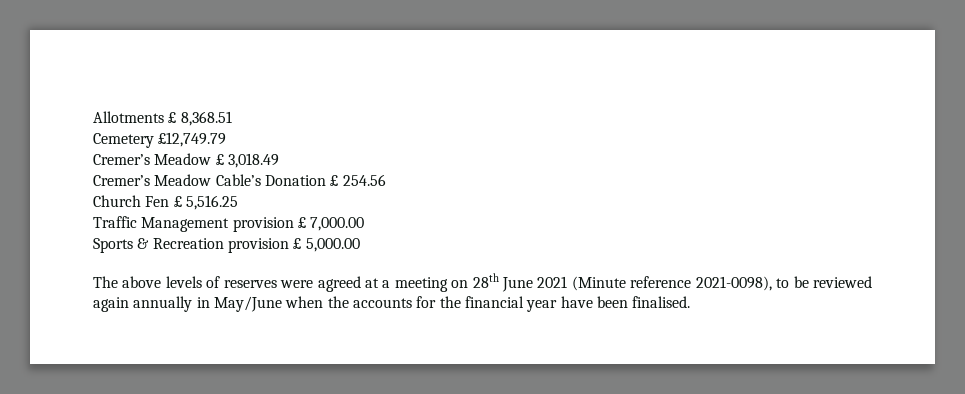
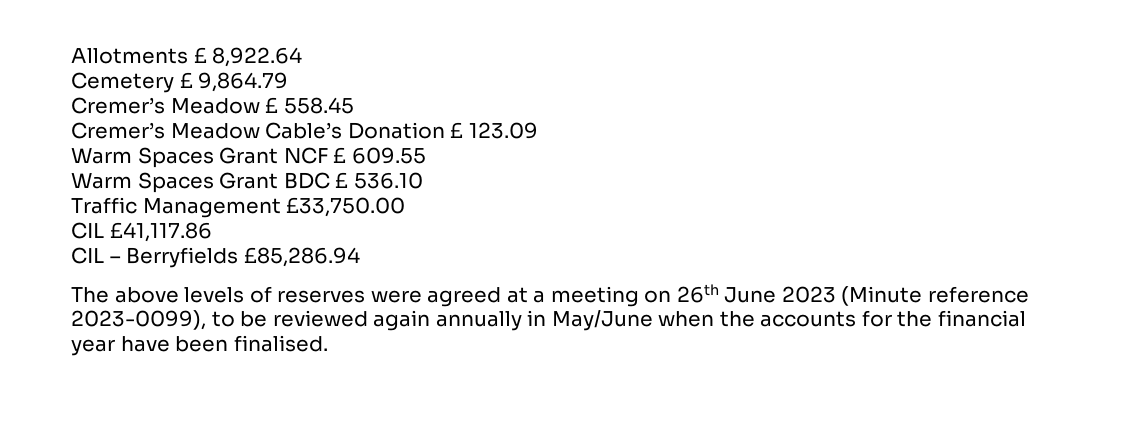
[180,111,232,126] 8,368.51 -> [212,47,303,67] 8,922.64
[158,132,227,147] £12,749.79 -> [179,72,289,92] £ 9,864.79
[227,153,279,168] 3,018.49 -> [283,97,354,114] 558.45
[342,174,386,186] [93,195,238,210] [93,216,365,232] [93,238,360,253] 254.56 // Church Fen £ 5,516.25 // Traffic Management provision £ 7,000.00 // Sports & Recreation provision £ 5,000.00 -> [468,122,538,139] [71,147,426,168] [71,172,423,193] [71,197,406,218] [71,222,212,242] [71,247,360,268] 123.09 // Warm Spaces Grant NCF £ 609.55 // Warm Spaces Grant BDC £ 536.10 // Traffic Management £33,750.00 // CIL £41,117.86 // CIL – Berryfields £85,286.94
[472,273,568,292] 28th June 2021 -> [676,284,836,303] 26th June 2023
[695,276,772,291] 2021-0098), -> [71,310,206,330] 2023-0099),

